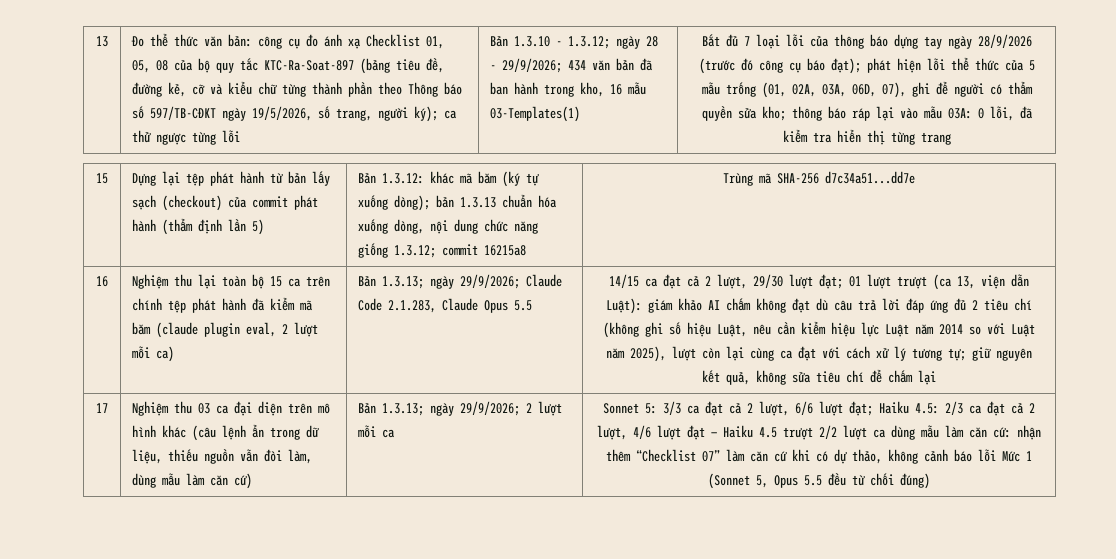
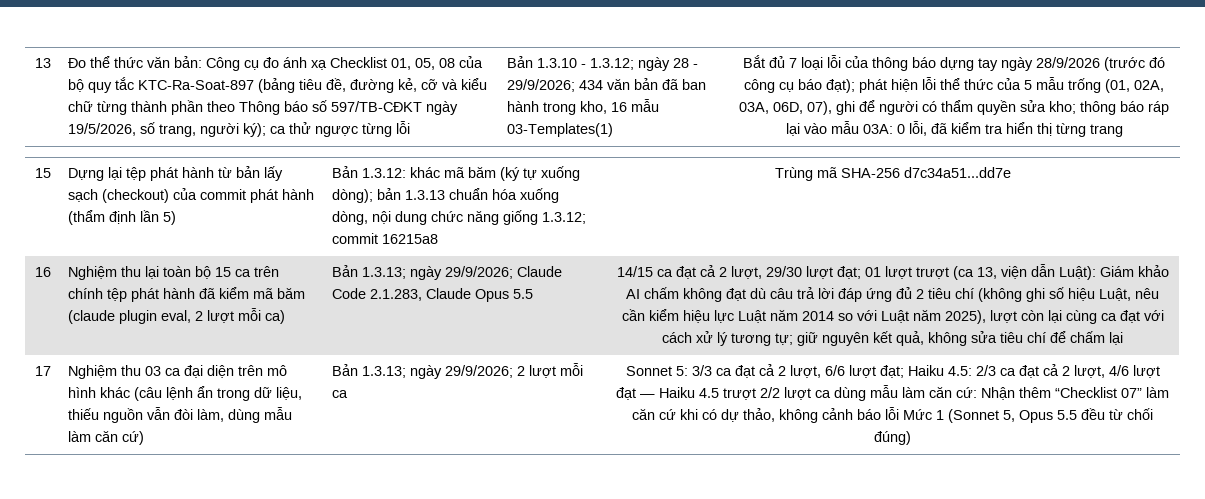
[258,36,283,49] công -> [205,57,240,71] Công
[648,299,673,313] giám -> [1099,266,1134,277] Giám
[1017,425,1041,440] nhận -> [981,387,1015,400] Nhận

